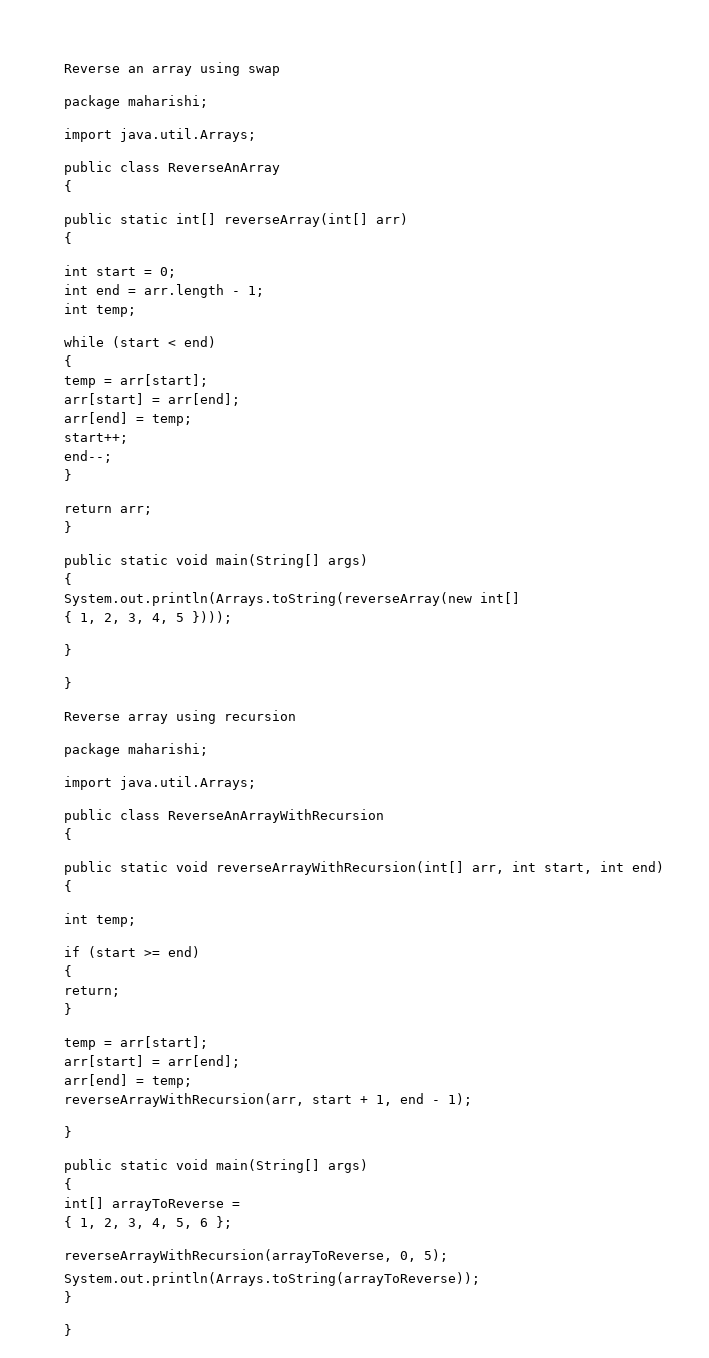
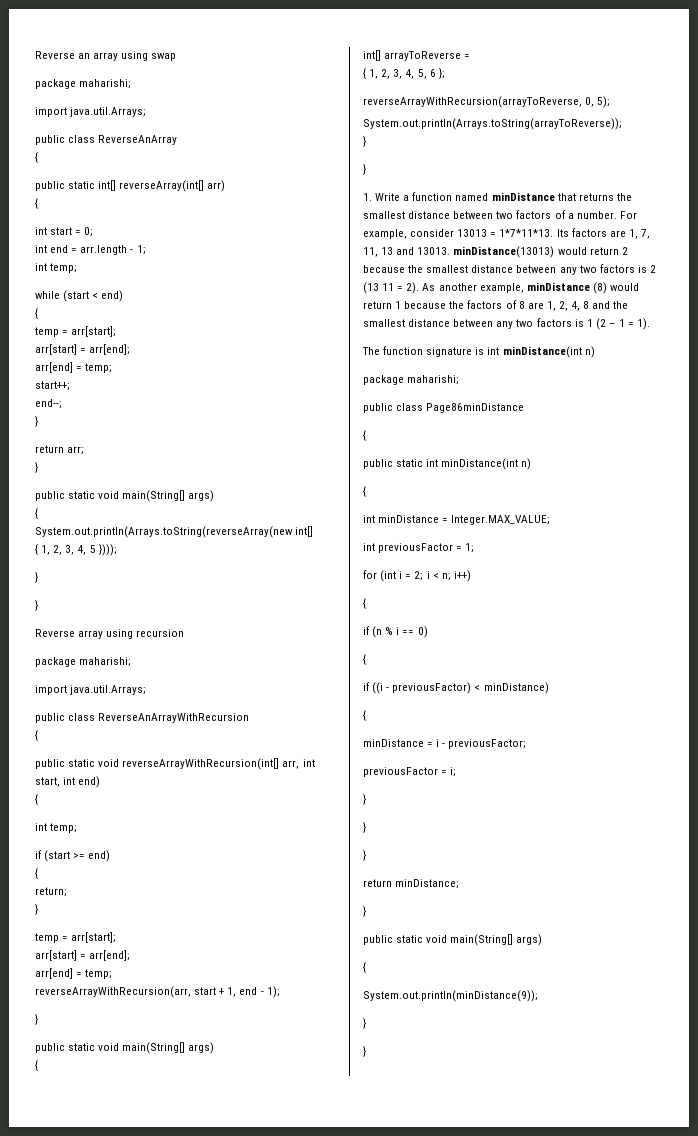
(72, 1330) none -> [363,192,632,201] [363,210,637,219] [363,228,650,239] [363,246,628,258] [363,264,656,275] [363,282,639,294] [363,300,629,311] [363,318,651,330] [362,346,595,358] [363,375,460,385] [363,403,525,413] [363,430,366,441] [363,458,532,470] [363,486,366,497] [363,515,551,525] [363,543,475,553] [363,570,471,582] [363,598,366,609] [363,626,428,638] [363,654,366,665] [363,682,549,694] [363,710,366,721] [363,739,527,749] [363,767,457,777] [363,794,366,805] [363,822,366,833] [363,850,366,861] [363,879,460,889] [363,906,366,917] [363,934,543,946] [363,962,366,973] [363,990,538,1002] [363,1018,366,1029] [363,1046,366,1057] // 1. Write a function named minDistance that returns the smallest distance between two factors of a number. For example, consider 13013 = 1*7*11*13. Its factors are 1, 7, 11, 13 and 13013. minDistance(13013) would return 2 because the smallest distance between any two factors is 2 (13 11 = 2). As another example, minDistance (8) would return 1 because the factors of 8 are 1, 2, 4, 8 and the smallest distance between any two factors is 1 (2 – 1 = 1). // The function signature is int minDistance(int n) // package maharishi; // public class Page86minDistance // { // public static int minDistance(int n) // { // int minDistance = Integer.MAX_VALUE; // int previousFactor = 1; // for (int i = 2; i < n; i++) // { // if (n % i == 0) // { // if ((i - previousFactor) < minDistance) // { // minDistance = i - previousFactor; // previousFactor = i; // } // } // } // return minDistance; // } // public static void main(String[] args) // { // System.out.println(minDistance(9)); // } // }

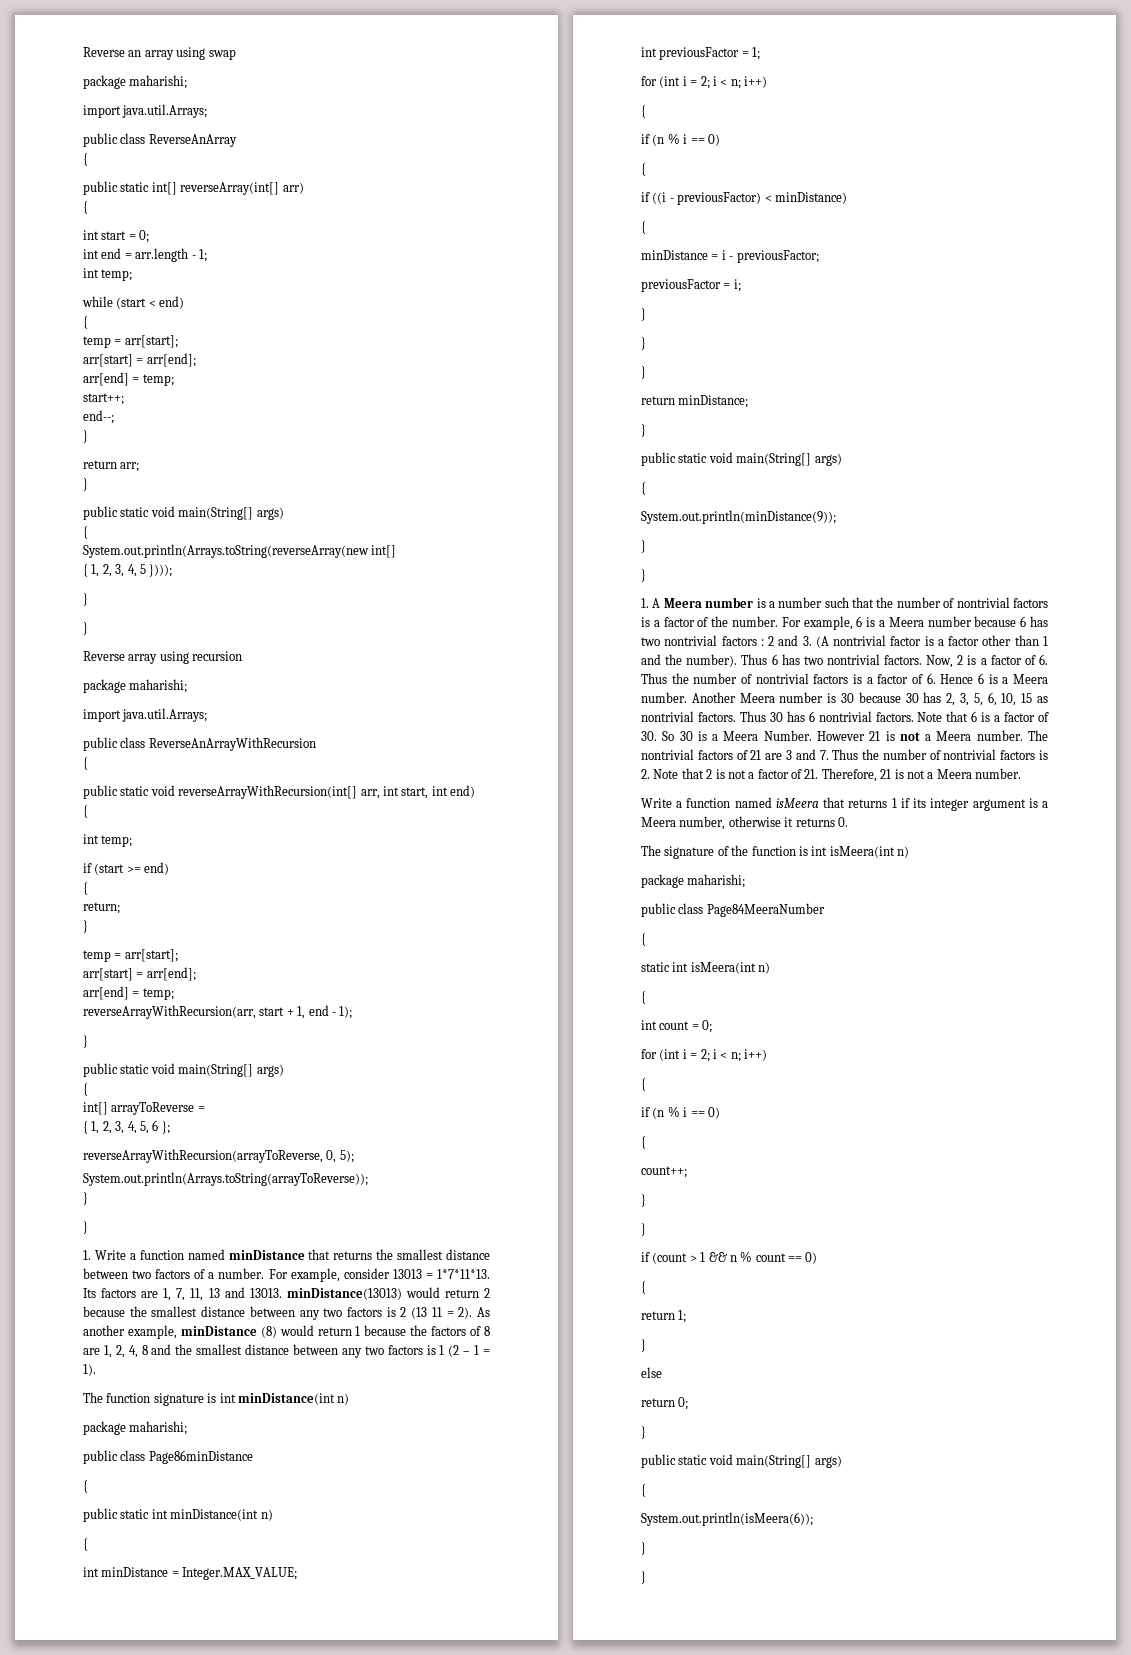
(366, 1051) none -> [641,597,1048,608] [641,616,1048,630] [641,635,1048,648] [641,654,1048,668] [641,673,1048,684] [641,692,1049,706] [641,711,1049,722] [641,730,1048,741] [641,749,1048,760] [641,768,1021,782] [641,797,1048,811] [641,816,848,830] [641,845,909,859] [641,874,746,888] [641,903,825,917] [641,933,646,946] [641,962,771,974] [641,991,646,1004] [641,1020,713,1033] [641,1049,767,1062] [641,1078,646,1091] [641,1106,720,1119] [641,1136,646,1149] [641,1166,687,1178] [641,1194,646,1207] [641,1223,646,1236] [641,1251,818,1264] [641,1281,646,1294] [641,1310,687,1323] [641,1339,646,1352] [641,1367,662,1378] [641,1397,689,1410] [641,1426,646,1439] [641,1454,842,1468] [641,1484,646,1497] [641,1512,813,1526] [641,1542,646,1555] [641,1571,646,1584] // 1. A Meera number is a number such that the number of nontrivial factors is a factor of the number. For example, 6 is a Meera number because 6 has two nontrivial factors : 2 and 3. (A nontrivial factor is a factor other than 1 and the number). Thus 6 has two nontrivial factors. Now, 2 is a factor of 6. Thus the number of nontrivial factors is a factor of 6. Hence 6 is a Meera number. Another Meera number is 30 because 30 has 2, 3, 5, 6, 10, 15 as nontrivial factors. Thus 30 has 6 nontrivial factors. Note that 6 is a factor of 30. So 30 is a Meera Number. However 21 is not a Meera number. The nontrivial factors of 21 are 3 and 7. Thus the number of nontrivial factors is 2. Note that 2 is not a factor of 21. Therefore, 21 is not a Meera number. // Write a function named isMeera that returns 1 if its integer argument is a Meera number, otherwise it returns 0. // The signature of the function is int isMeera(int n) // package maharishi; // public class Page84MeeraNumber // { // static int isMeera(int n) // { // int count = 0; // for (int i = 2; i < n; i++) // { // if (n % i == 0) // { // count++; // } // } // if (count > 1 && n % count == 0) // { // return 1; // } // else // return 0; // } // public static void main(String[] args) // { // System.out.println(isMeera(6)); // } // }

